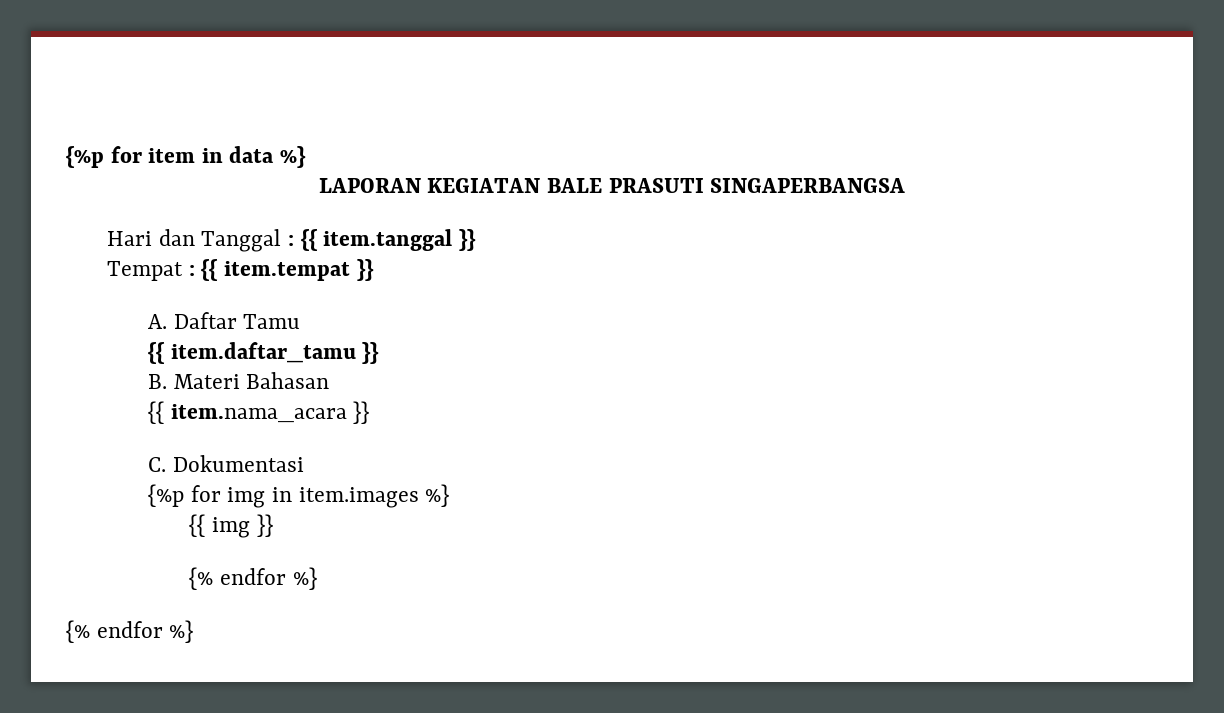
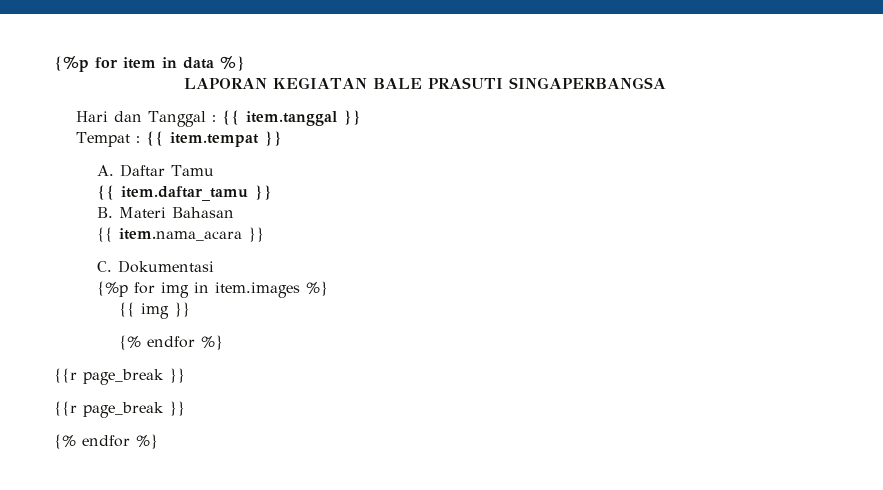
(317, 578) none -> [54,368,185,385] [54,401,185,418] // {{r page_break }} // {{r page_break }}

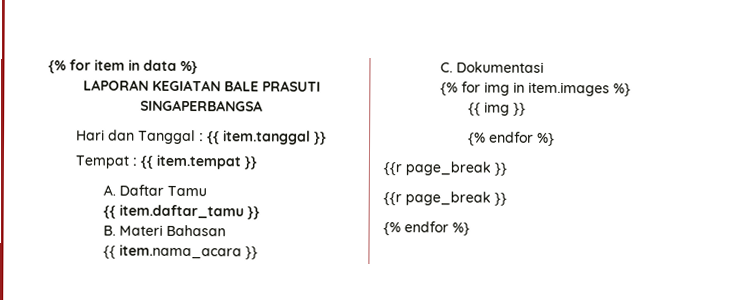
[54,56,89,72] {%p -> [48,60,66,74] {%
[97,281,129,297] {%p -> [439,82,458,96] {%

